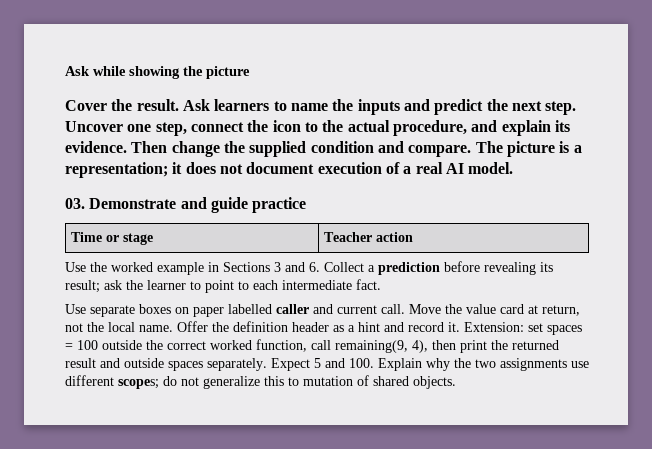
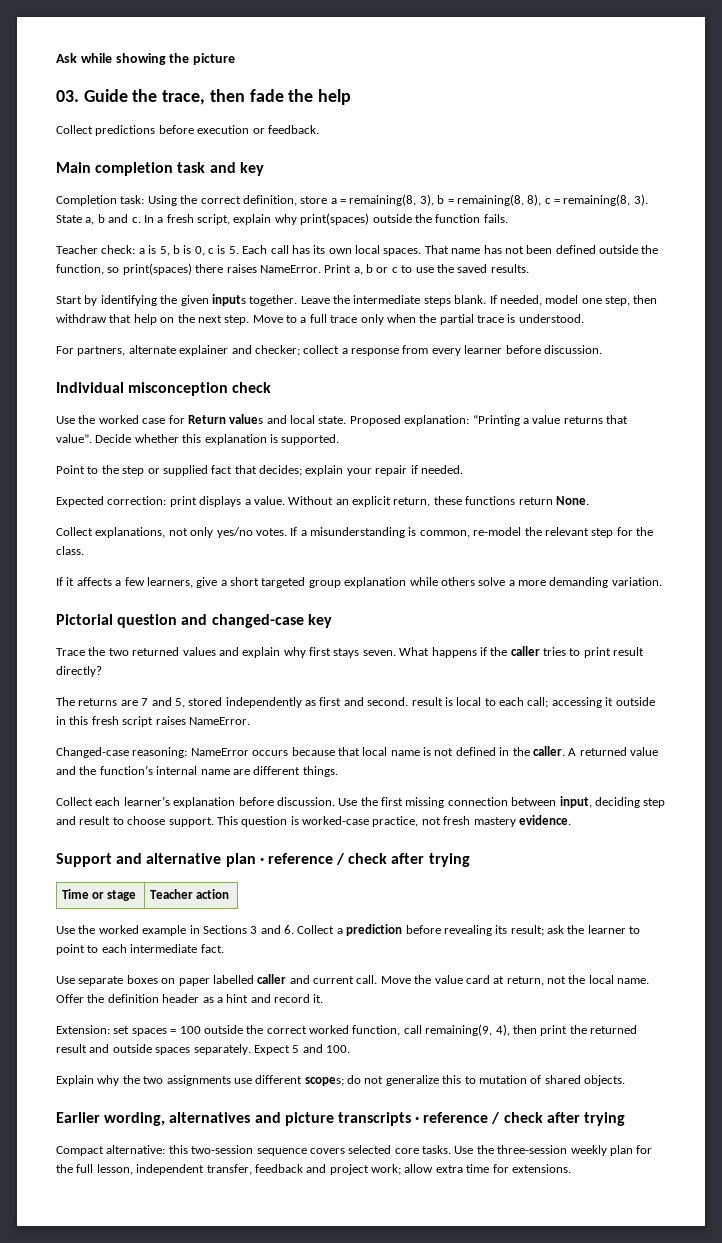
[65,99,577,115] [65,120,570,136] [65,141,582,157] [65,162,514,178] [65,197,307,213] Cover the result. Ask learners to name the inputs and predict the next step. Uncover one step, connect the icon to the actual procedure, and explain its evidence. Then change the supplied condition and compare. The picture is a representation; it does not document execution of a real AI model. // 03. Demonstrate and guide practice -> [56,89,352,105] [56,125,319,136] [56,162,264,176] [56,194,648,206] [56,213,508,225] [56,245,659,256] [56,263,529,275] [56,294,658,306] [56,314,584,325] [56,345,602,356] [56,382,272,396] [56,414,628,426] [56,434,340,445] [56,465,463,476] [56,496,589,507] [56,527,653,538] [56,546,84,555] [56,577,662,588] [56,614,332,628] [56,646,645,658] [56,666,102,677] [56,697,655,708] [56,716,250,727] [56,746,658,758] [56,765,338,777] [56,796,666,808] [56,815,571,827] [56,853,470,867] 03. Guide the trace, then fade the help // Collect predictions before execution or feedback. // Main completion task and key // Completion task: Using the correct definition, store a = remaining(8, 3), b = remaining(8, 8), c = remaining(8, 3). State a, b and c. In a fresh script, explain why print(spaces) outside the function fails. // Teacher check: a is 5, b is 0, c is 5. Each call has its own local spaces. That name has not been defined outside the function, so print(spaces) there raises NameError. Print a, b or c to use the saved results. // Start by identifying the given inputs together. Leave the intermediate steps blank. If needed, model one step, then withdraw that help on the next step. Move to a full trace only when the partial trace is understood. // For partners, alternate explainer and checker; collect a response from every learner before discussion. // Individual misconception check // Use the worked case for Return values and local state. Proposed explanation: “Printing a value returns that value”. Decide whether this explanation is supported. // Point to the step or supplied fact that decides; explain your repair if needed. // Expected correction: print displays a value. Without an explicit return, these functions return None. // Collect explanations, not only yes/no votes. If a misunderstanding is common, re-model the relevant step for the class. // If it affects a few learners, give a short targeted group explanation while others solve a more demanding variation. // Pictorial question and changed-case key // Trace the two returned values and explain why first stays seven. What happens if the caller tries to print result directly? // The returns are 7 and 5, stored independently as first and second. result is local to each call; accessing it outside in this fresh script raises NameError. // Changed-case reasoning: NameError occurs because that local name is not defined in the caller. A returned value and the function’s internal name are different things. // Collect each learner’s explanation before discussion. Use the first missing connection between input, deciding step and result to choose support. This question is worked-case practice, not fresh mastery evidence. // Support and alternative plan · reference / check after trying
(460, 327) none -> (324, 998) //
(374, 363) none -> (350, 1049) //
(456, 382) none -> [56,1112,626,1126] [56,1145,653,1156] [56,1164,571,1175] // Earlier wording, alternatives and picture transcripts · reference / check after trying // Compact alternative: this two-session sequence covers selected core tasks. Use the three-session weekly plan for the full lesson, independent transfer, feedback and project work; allow extra time for extensions.

